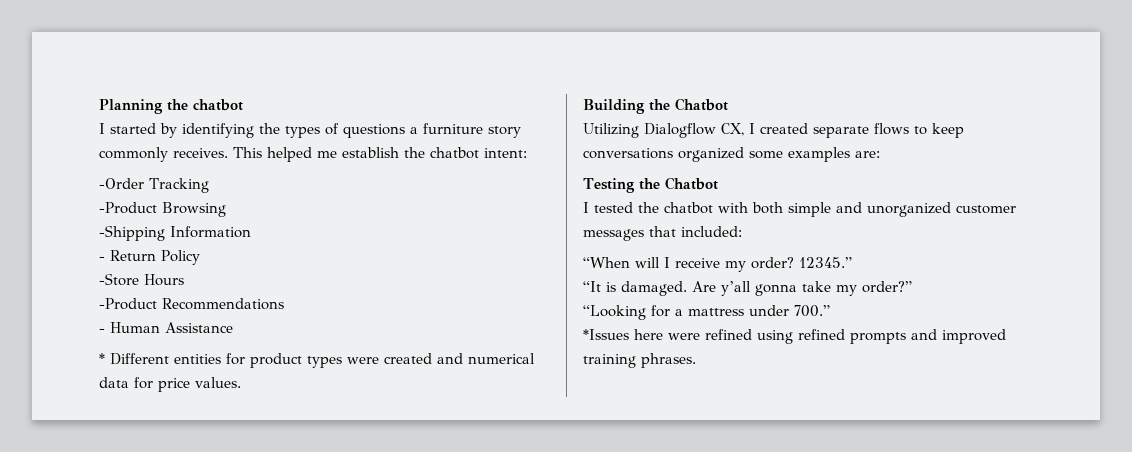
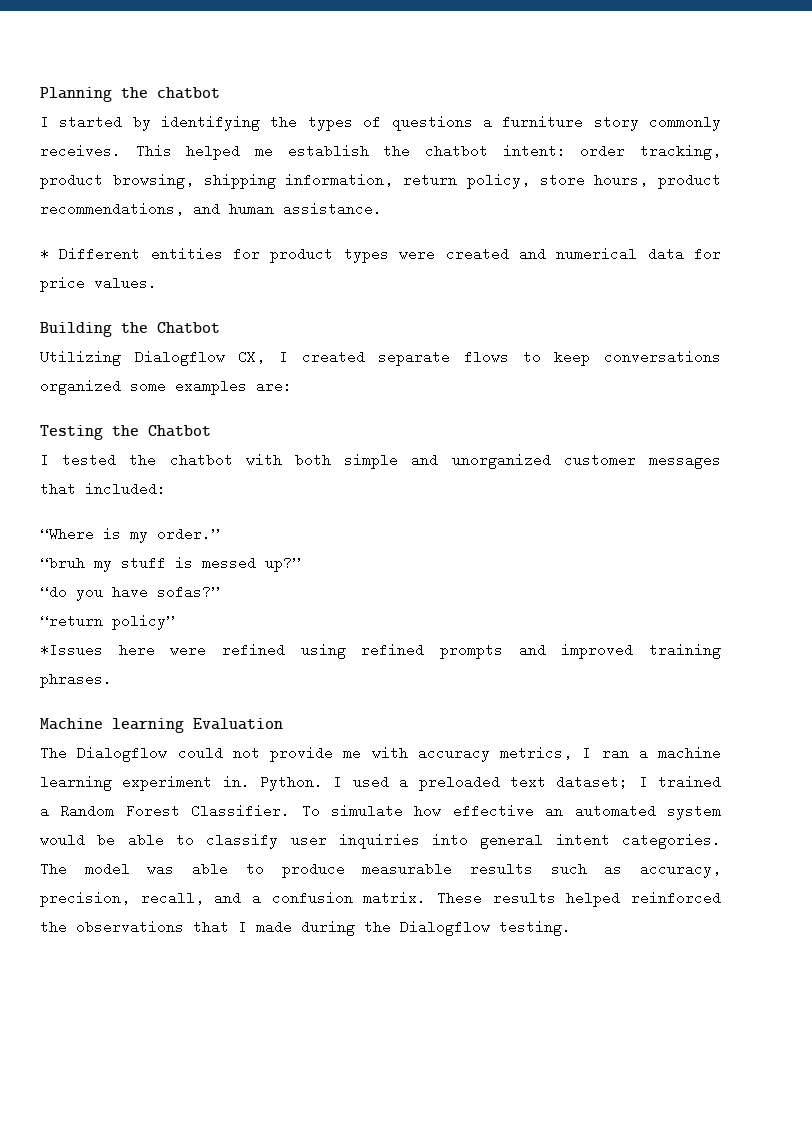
[99,178,209,193] [99,202,226,217] [99,225,251,241] [99,250,200,265] [99,273,184,286] [99,298,284,310] [99,322,233,333] // -Order Tracking // -Product Browsing // -Shipping Information // - Return Policy // -Store Hours // -Product Recommendations // - Human Assistance -> [580,144,721,160] [40,173,721,189] [40,202,382,216] order tracking, product browsing, shipping information, return policy, store hours, product recommendations, and human assistance.
[583,257,852,272] [583,281,912,296] [583,305,830,320] “When will I receive my order? 12345.” // “It is damaged. Are y’all gonna take my order?” // “Looking for a mattress under 700.” -> [40,527,220,543] [40,556,301,572] [40,585,220,601] [40,614,175,630] “Where is my order.” // “bruh my stuff is messed up?” // “do you have sofas?” // “return policy”
(696, 360) none -> [40,718,283,733] [40,746,721,762] [40,775,722,791] [40,804,721,820] [40,833,721,849] [40,862,721,878] [40,891,721,907] [40,920,571,936] // Machine learning Evaluation // The Dialogflow could not provide me with accuracy metrics, I ran a machine learning experiment in. Python. I used a preloaded text dataset; I trained a Random Forest Classifier. To simulate how effective an automated system would be able to classify user inquiries into general intent categories. The model was able to produce measurable results such as accuracy, precision, recall, and a confusion matrix. These results helped reinforced the observations that I made during the Dialogflow testing.

